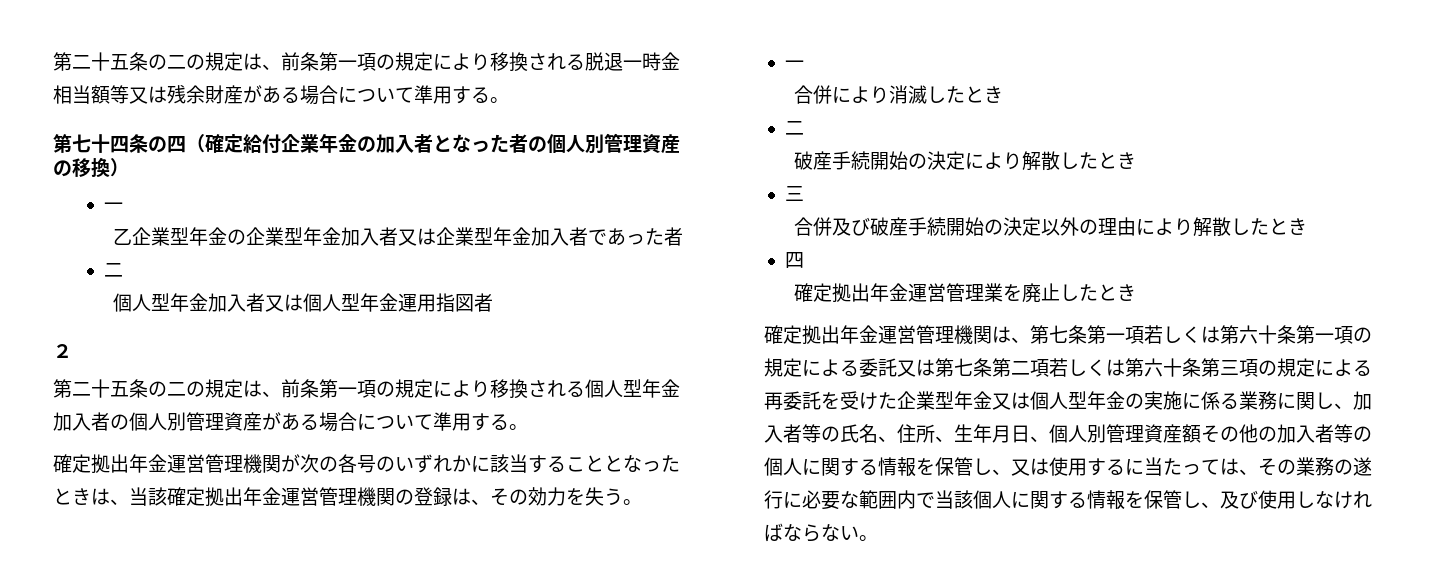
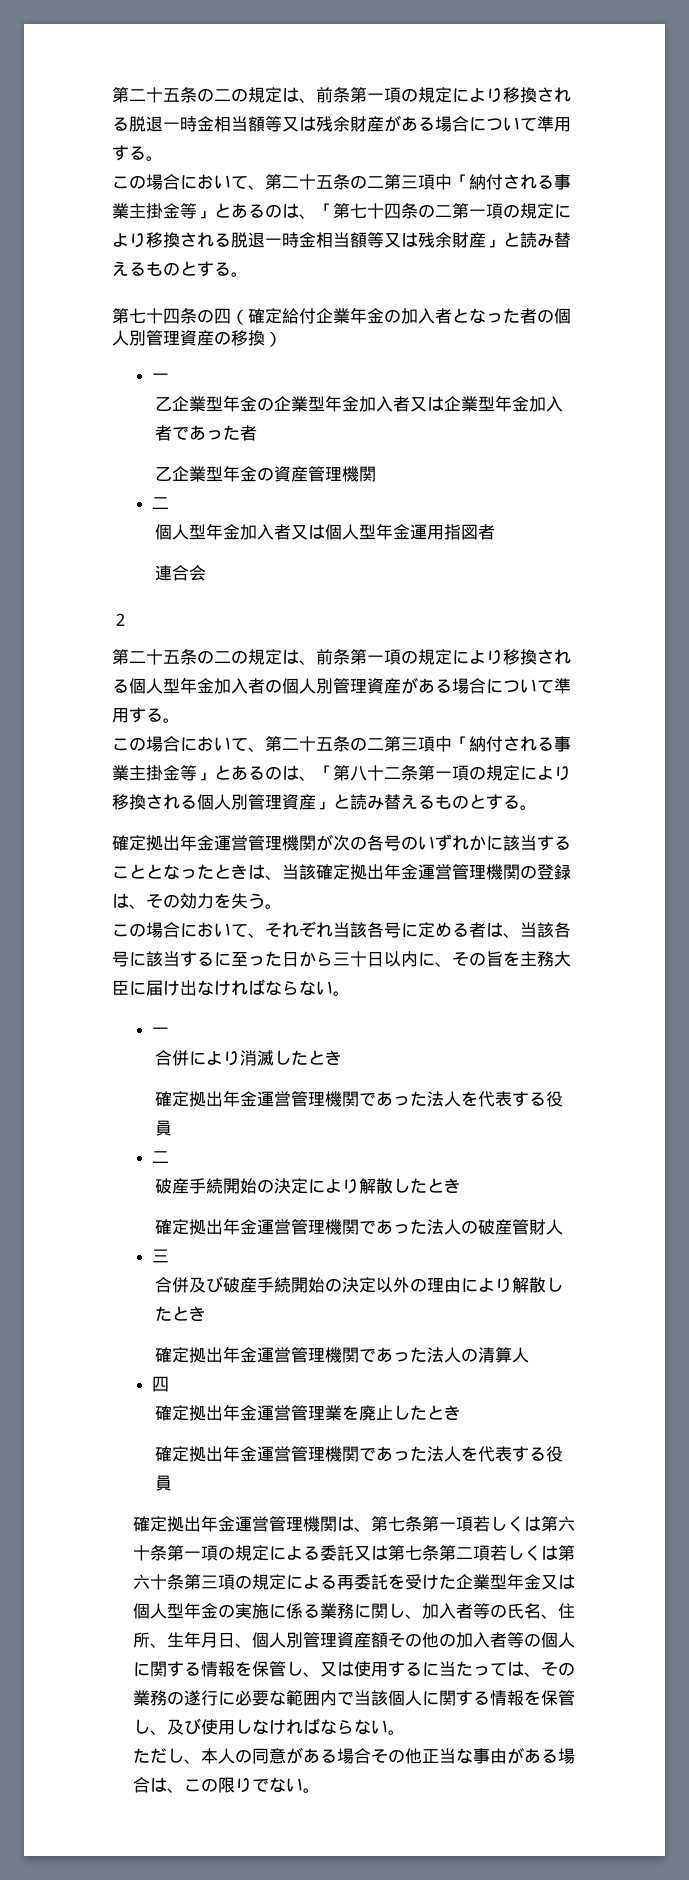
(509, 100) none -> [112,174,571,190] [112,203,571,219] [112,232,571,248] [112,261,248,277] // この場合において、第二十五条の二第三項中「納付される事業主掛金等」とあるのは、「第七十四条の二第一項の規定により移換される脱退一時金相当額等又は残余財産」と読み替えるものとする。
(683, 236) none -> [154,465,376,482] // 乙企業型年金の資産管理機関
(493, 302) none -> [154,565,206,581] // 連合会
(528, 427) none -> [112,736,571,752] [112,765,571,781] [112,794,537,810] // この場合において、第二十五条の二第三項中「納付される事業主掛金等」とあるのは、「第八十二条第一項の規定により移換される個人別管理資産」と読み替えるものとする。
(642, 502) none -> [112,921,571,938] [112,951,571,967] [112,979,350,996] // この場合において、それぞれ当該各号に定める者は、当該各号に該当するに至った日から三十日以内に、その旨を主務大臣に届け出なければならない。
(1003, 94) none -> [154,1090,563,1107] [154,1120,172,1136] // 確定拠出年金運営管理機関であった法人を代表する役員
(1136, 160) none -> [154,1218,563,1235] // 確定拠出年金運営管理機関であった法人の破産管財人
(1307, 226) none -> [154,1346,529,1363] // 確定拠出年金運営管理機関であった法人の清算人
(1136, 292) none -> [154,1445,563,1462] [154,1475,172,1491] // 確定拠出年金運営管理機関であった法人を代表する役員
(878, 538) none -> [133,1747,576,1764] [133,1777,321,1793] // ただし、本人の同意がある場合その他正当な事由がある場合は、この限りでない。

